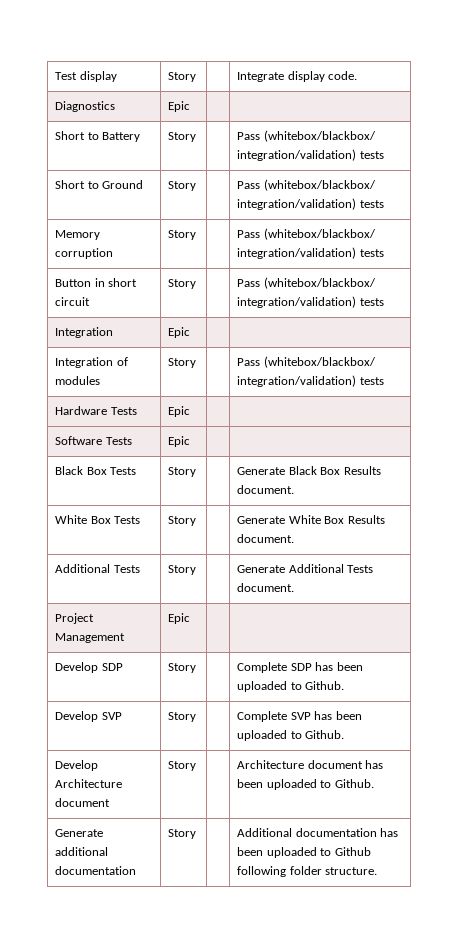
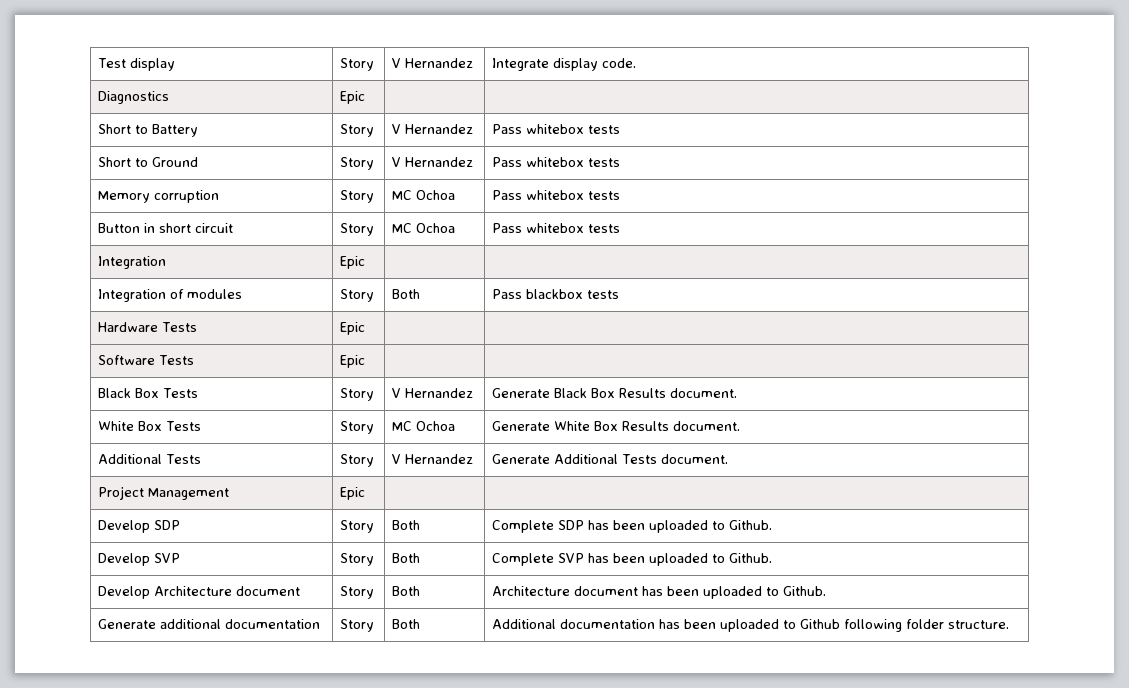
(197, 77) none -> [392,58,474,68] V Hernandez
[237,130,376,142] [237,149,357,161] | Pass (whitebox/blackbox/ integration/validation) -> [392,124,474,134] [492,124,585,134] V Hernandez | Pass whitebox
[237,179,376,191] [237,198,357,210] | Pass (whitebox/blackbox/ integration/validation) -> [392,157,474,167] [492,157,585,167] V Hernandez | Pass whitebox
[237,228,376,240] [237,247,357,259] | Pass (whitebox/blackbox/ integration/validation) -> [392,190,456,200] [492,190,585,200] MC Ochoa | Pass whitebox
[237,277,376,289] [237,296,357,308] | Pass (whitebox/blackbox/ integration/validation) -> [392,223,456,233] [492,223,585,233] MC Ochoa | Pass whitebox
[237,356,376,368] [237,375,357,387] | Pass (whitebox/blackbox/ integration/validation) -> [392,289,421,299] [492,289,584,299] Both | Pass blackbox
(197, 472) none -> [392,388,474,398] V Hernandez
(197, 521) none -> [392,421,456,431] MC Ochoa
(197, 570) none -> [392,454,474,464] V Hernandez
(197, 668) none -> [392,520,421,530] Both
(197, 717) none -> [392,553,421,563] Both
(197, 766) none -> [392,586,421,596] Both
(197, 834) none -> [392,619,421,629] Both

